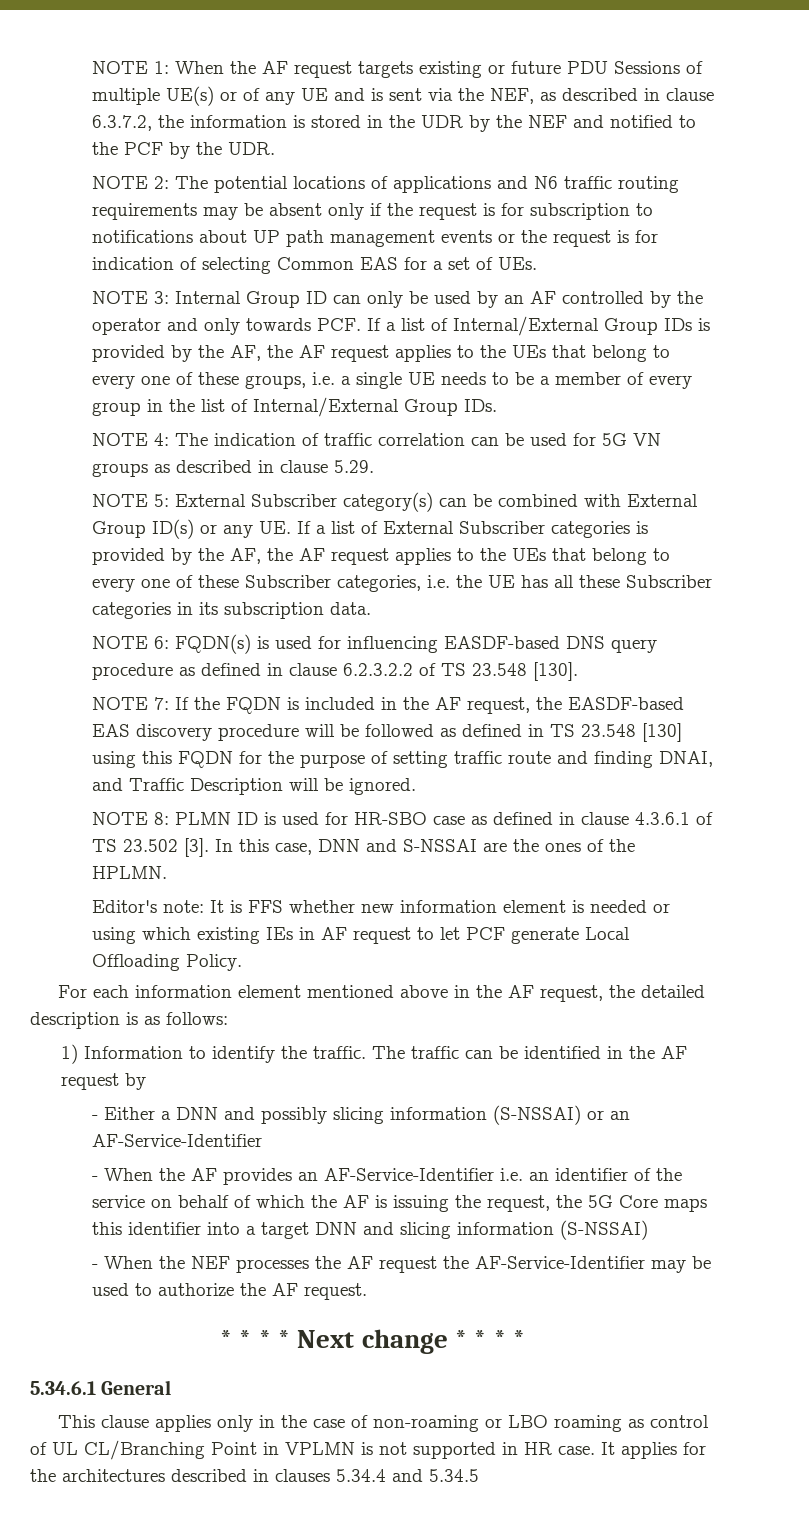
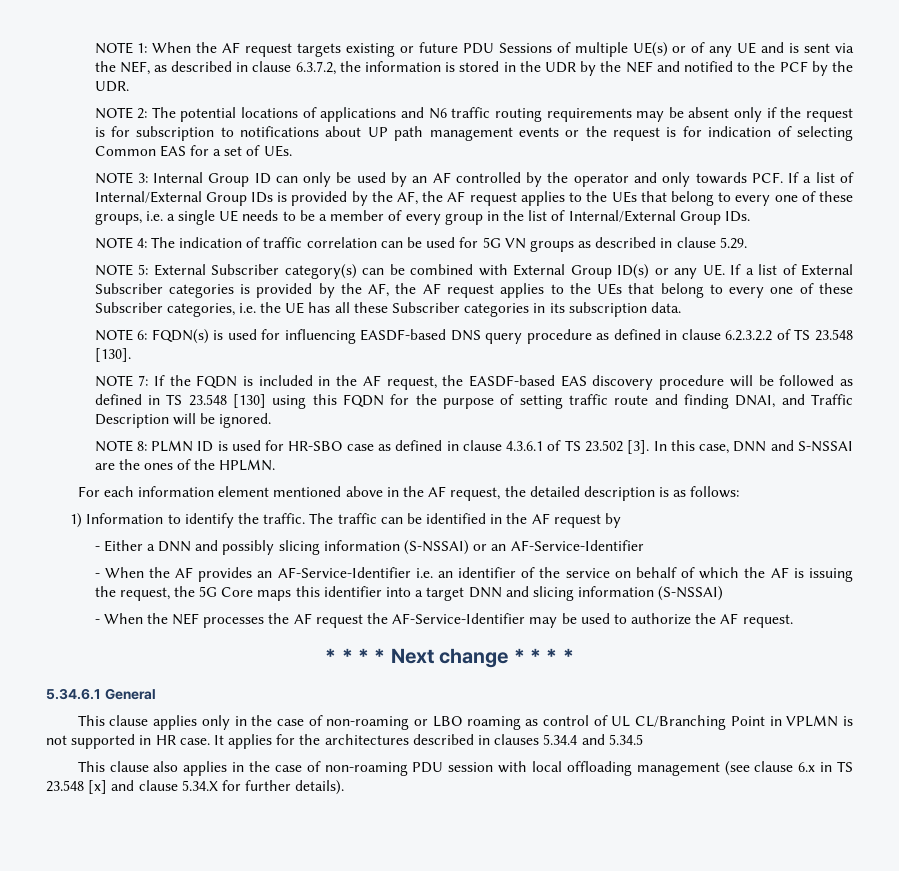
[91,900,670,913] [91,927,630,944] [91,954,242,971] // Editor's note: It is FFS whether new information element is needed or using which existing IEs in AF request to let PCF generate Local Offloading Policy. -> (276, 465) none
(479, 1475) none -> [77,761,853,776] [46,780,345,795] // This clause also applies in the case of non-roaming PDU session with local offloading management (see clause 6.x in TS 23.548 [x] and clause 5.34.X for further details).

